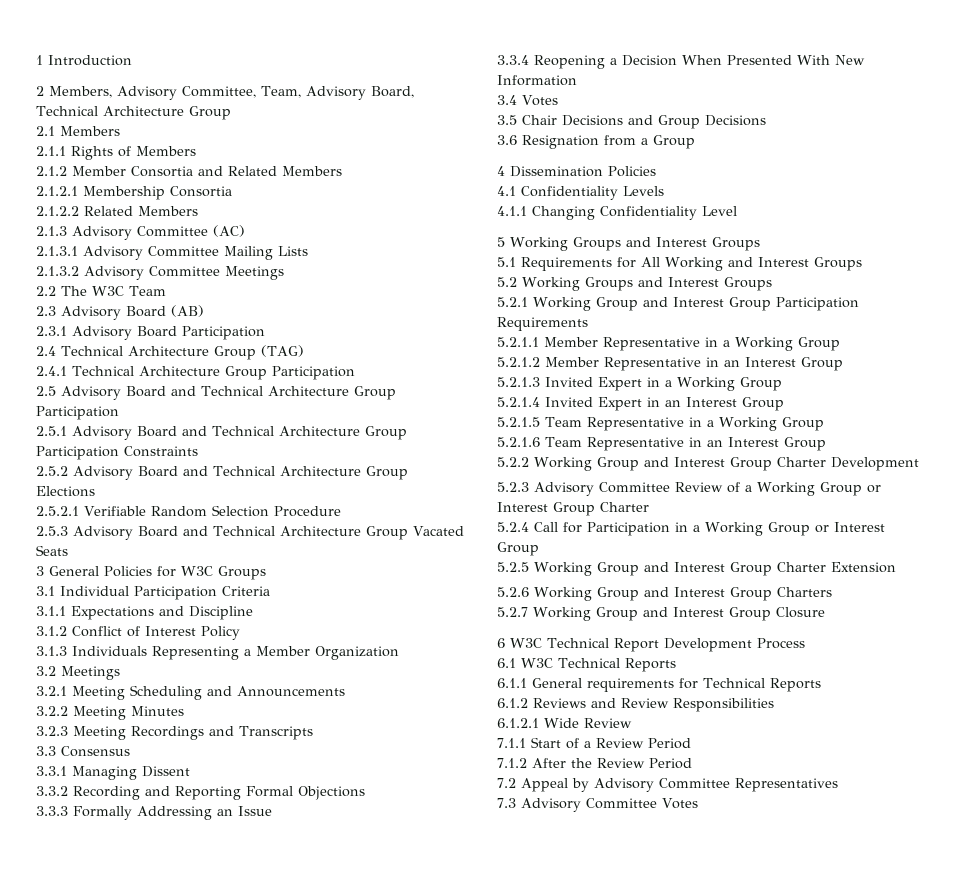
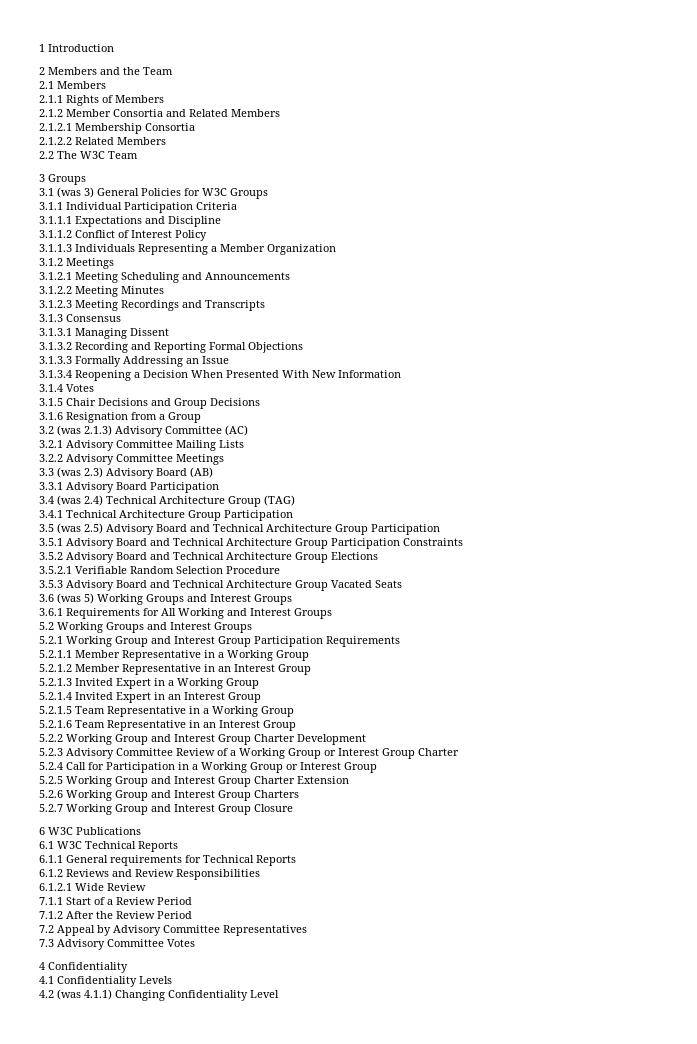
[49,86,414,100] [36,106,231,120] Members, Advisory Committee, Team, Advisory Board, Technical Architecture Group -> [48,67,173,75] Members and the Team
[36,226,67,236] 2.1.3 -> [39,151,138,159] [39,174,86,185] [39,187,268,199] [39,202,237,213] [39,216,221,227] [39,230,207,241] [39,244,336,255] [39,258,114,269] [39,272,290,283] [39,286,164,297] [39,300,265,311] [39,314,121,322] [39,328,169,339] [39,342,303,353] [39,356,229,367] [39,370,401,381] [39,384,94,392] [39,398,260,409] [39,412,201,423] [39,425,112,436] 2.2 The W3C Team // 3 Groups // 3.1 (was 3) General Policies for W3C Groups // 3.1.1 Individual Participation Criteria // 3.1.1.1 Expectations and Discipline // 3.1.1.2 Conflict of Interest Policy // 3.1.1.3 Individuals Representing a Member Organization // 3.1.2 Meetings // 3.1.2.1 Meeting Scheduling and Announcements // 3.1.2.2 Meeting Minutes // 3.1.2.3 Meeting Recordings and Transcripts // 3.1.3 Consensus // 3.1.3.1 Managing Dissent // 3.1.3.2 Recording and Reporting Formal Objections // 3.1.3.3 Formally Addressing an Issue // 3.1.3.4 Reopening a Decision When Presented With New Information // 3.1.4 Votes // 3.1.5 Chair Decisions and Group Decisions // 3.1.6 Resignation from a Group // 3.2 (was 2.1.3)
[36,246,78,256] 2.1.3.1 -> [39,440,63,448] 3.2.1
[36,266,79,276] 2.1.3.2 -> [39,454,63,462] 3.2.2
[36,286,166,296] [36,306,56,316] 2.2 The W3C Team // 2.3 -> [39,467,103,478] 3.3 (was 2.3)
[36,326,67,336] 2.3.1 -> [39,482,63,490] 3.3.1
[36,346,56,356] 2.4 -> [39,495,103,506] 3.4 (was 2.4)
[36,366,355,380] [36,386,56,396] 2.4.1 Technical Architecture Group Participation // 2.5 -> [39,510,293,521] [39,523,103,534] 3.4.1 Technical Architecture Group Participation // 3.5 (was 2.5)
[36,426,67,436] 2.5.1 -> [39,538,63,546] 3.5.1
[36,466,68,476] 2.5.2 -> [39,552,63,560] 3.5.2
[36,506,79,516] 2.5.2.1 -> [39,566,72,574] 3.5.2.1
[36,526,68,536] 2.5.3 -> [39,580,63,588] 3.5.3
[36,566,266,580] [36,586,270,600] [36,606,253,620] [36,626,240,640] [36,646,399,660] [36,666,120,680] [36,685,345,700] [36,706,184,720] [36,726,313,740] [36,746,130,757] [36,766,190,780] [36,786,365,800] [36,806,272,820] [497,55,865,69] [497,75,577,86] [497,95,558,106] [497,115,766,129] [497,135,695,149] [497,166,656,177] [497,186,664,200] [497,206,737,220] [497,237,760,251] [497,257,516,267] 3 General Policies for W3C Groups // 3.1 Individual Participation Criteria // 3.1.1 Expectations and Discipline // 3.1.2 Conflict of Interest Policy // 3.1.3 Individuals Representing a Member Organization // 3.2 Meetings // 3.2.1 Meeting Scheduling and Announcements // 3.2.2 Meeting Minutes // 3.2.3 Meeting Recordings and Transcripts // 3.3 Consensus // 3.3.1 Managing Dissent // 3.3.2 Recording and Reporting Formal Objections // 3.3.3 Formally Addressing an Issue // 3.3.4 Reopening a Decision When Presented With New Information // 3.4 Votes // 3.5 Chair Decisions and Group Decisions // 3.6 Resignation from a Group // 4 Dissemination Policies // 4.1 Confidentiality Levels // 4.1.1 Changing Confidentiality Level // 5 Working Groups and Interest Groups // 5.1 -> [39,593,292,605] [39,608,63,616] 3.6 (was 5) Working Groups and Interest Groups // 3.6.1
[547,638,805,652] Technical Report Development Process -> [76,827,141,835] Publications
(698, 803) none -> [39,962,128,973] [39,976,172,987] [39,989,279,1001] // 4 Confidentiality // 4.1 Confidentiality Levels // 4.2 (was 4.1.1) Changing Confidentiality Level

